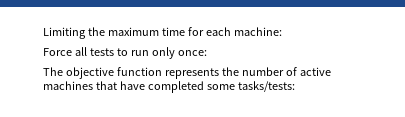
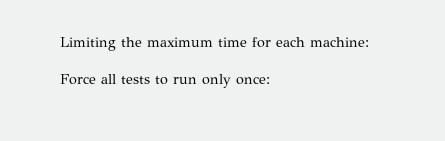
[43,67,331,79] [43,81,295,93] // The objective function represents the number of active machines that have completed some tasks/tests: -> (270, 80) none

